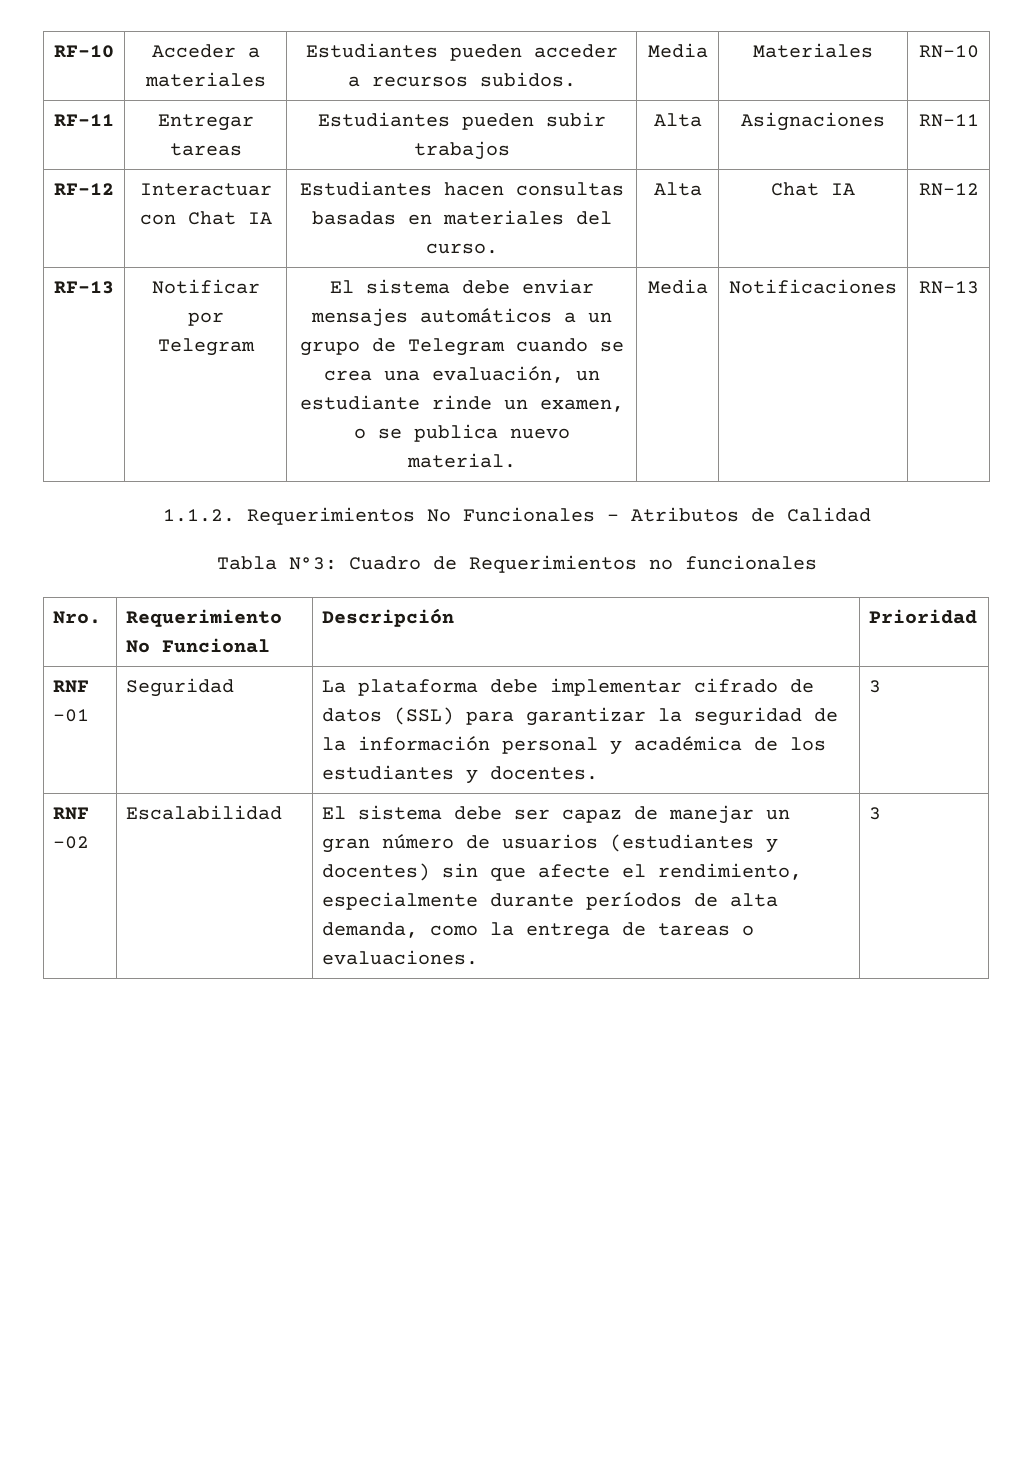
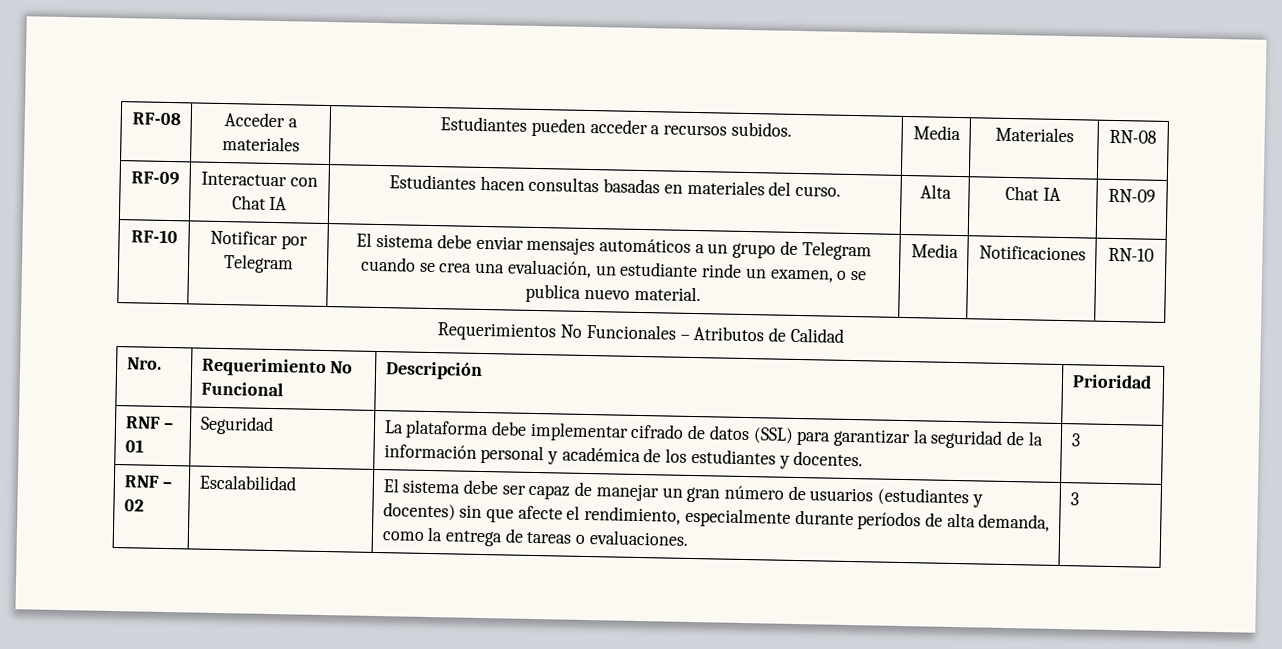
[54,45,114,58] RF-10 -> [131,112,181,126] RF-08
[918,45,979,58] [54,114,114,126] [157,114,254,131] [169,143,242,156] [317,112,606,130] [413,141,510,160] [653,113,702,127] [741,112,885,131] [918,114,979,127] [54,183,114,195] RN-10 // RF-11 | Entregar tareas | Estudiantes pueden subir trabajos | Alta | Asignaciones | RN-11 // RF-12 -> [1109,129,1157,144] [130,171,180,186] RN-08 // RF-09
[918,183,979,196] [54,281,114,294] RN-12 // RF-13 -> [1108,188,1156,203] [130,229,178,244] RN-09 // RF-10
[918,281,979,294] [162,509,235,522] RN-13 // 1.1.2. -> [1108,247,1154,262] RN-10 //
[216,555,817,573] // Tabla N°3: Cuadro de Requerimientos no funcionales -> (844, 335) none
[53,709,90,722] -01 -> [163,422,175,430] [124,439,144,453] – 01
[53,836,90,849] -02 -> [162,481,173,489] [123,499,144,512] – 02

